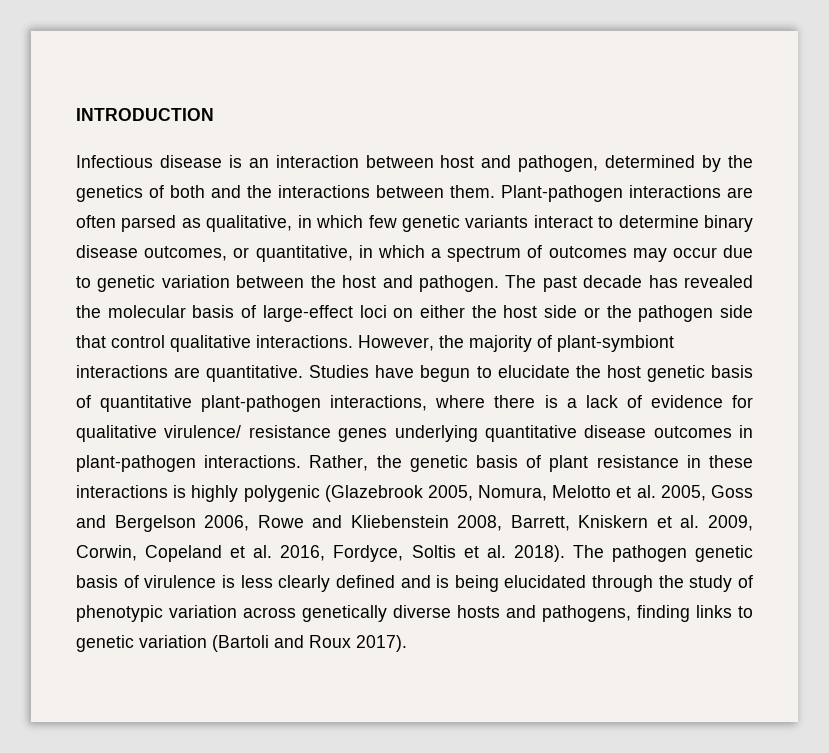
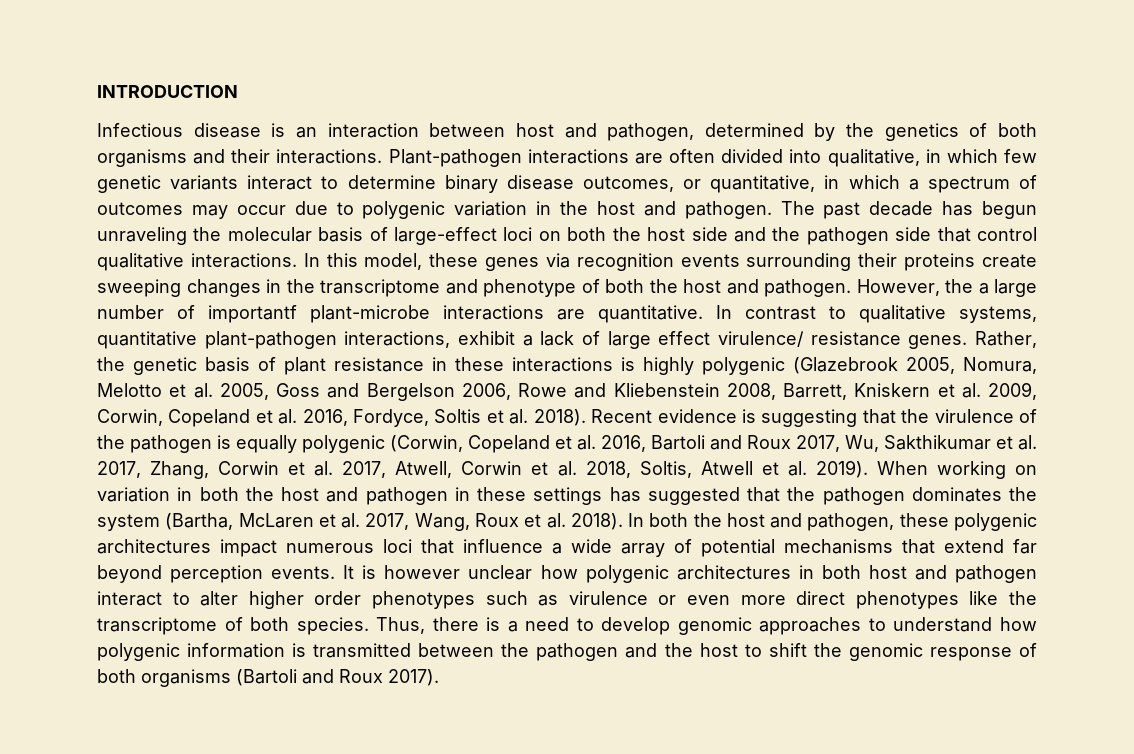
[211,185,495,198] and the interactions between them. -> [97,149,383,167] organisms and their interactions.
[121,215,201,232] parsed as -> [721,149,822,163] divided into
[97,275,305,292] genetic variation between -> [362,201,552,219] polygenic variation in
[684,275,753,288] revealed -> [982,201,1037,219] [97,227,187,245] begun unraveling
[420,305,466,318] either -> [567,227,607,241] both
[583,307,600,318] or -> [733,227,766,242] and
[358,335,674,352] [76,365,753,382] [76,395,753,412] [76,425,753,442] [76,455,302,472] However, the majority of plant-symbiont interactions are quantitative. Studies have begun to elucidate the host genetic basis of quantitative plant-pathogen interactions, where there is a lack of evidence for qualitative virulence/ resistance genes underlying quantitative disease outcomes in plant-pathogen interactions. -> [303,253,1037,271] [97,279,1037,297] [97,305,1037,323] [97,331,968,349] In this model, these genes via recognition events surrounding their proteins create sweeping changes in the transcriptome and phenotype of both the host and pathogen. However, the a large number of importantf plant-microbe interactions are quantitative. In contrast to qualitative systems, quantitative plant-pathogen interactions, exhibit a lack of large effect virulence/ resistance genes.
[572,545,753,562] [76,575,753,592] [76,605,753,622] [76,635,207,652] The pathogen genetic basis of virulence is less clearly defined and is being elucidated through the study of phenotypic variation across genetically diverse hosts and pathogens, finding links to genetic variation -> [591,409,1037,427] [97,435,1037,453] [97,460,1037,479] [97,487,1037,505] [97,513,1038,531] [97,539,1037,557] [97,565,1037,583] [97,591,1038,609] [97,617,1037,635] [97,643,1038,661] [97,669,231,687] Recent evidence is suggesting that the virulence of the pathogen is equally polygenic (Corwin, Copeland et al. 2016, Bartoli and Roux 2017, Wu, Sakthikumar et al. 2017, Zhang, Corwin et al. 2017, Atwell, Corwin et al. 2018, Soltis, Atwell et al. 2019). When working on variation in both the host and pathogen in these settings has suggested that the pathogen dominates the system (Bartha, McLaren et al. 2017, Wang, Roux et al. 2018). In both the host and pathogen, these polygenic architectures impact numerous loci that influence a wide array of potential mechanisms that extend far beyond perception events. It is however unclear how polygenic architectures in both host and pathogen interact to alter higher order phenotypes such as virulence or even more direct phenotypes like the transcriptome of both species. Thus, there is a need to develop genomic approaches to understand how polygenic information is transmitted between the pathogen and the host to shift the genomic response of both organisms

